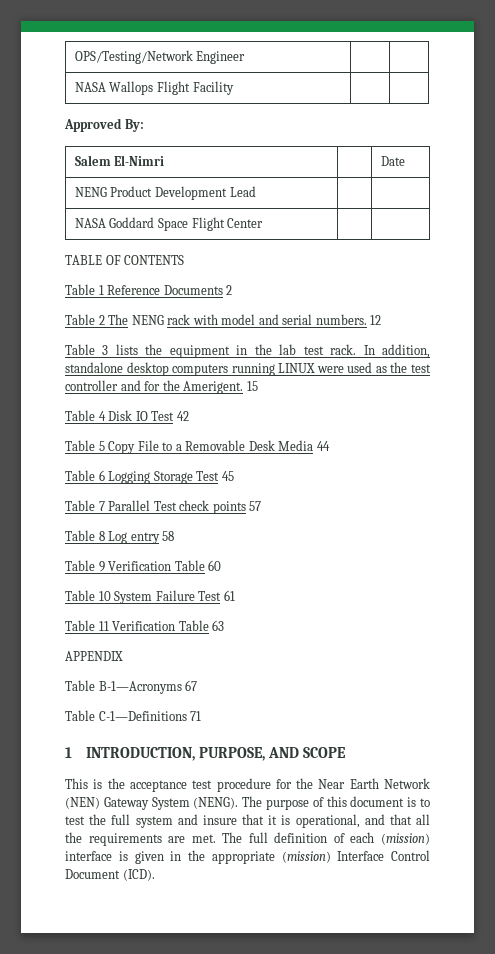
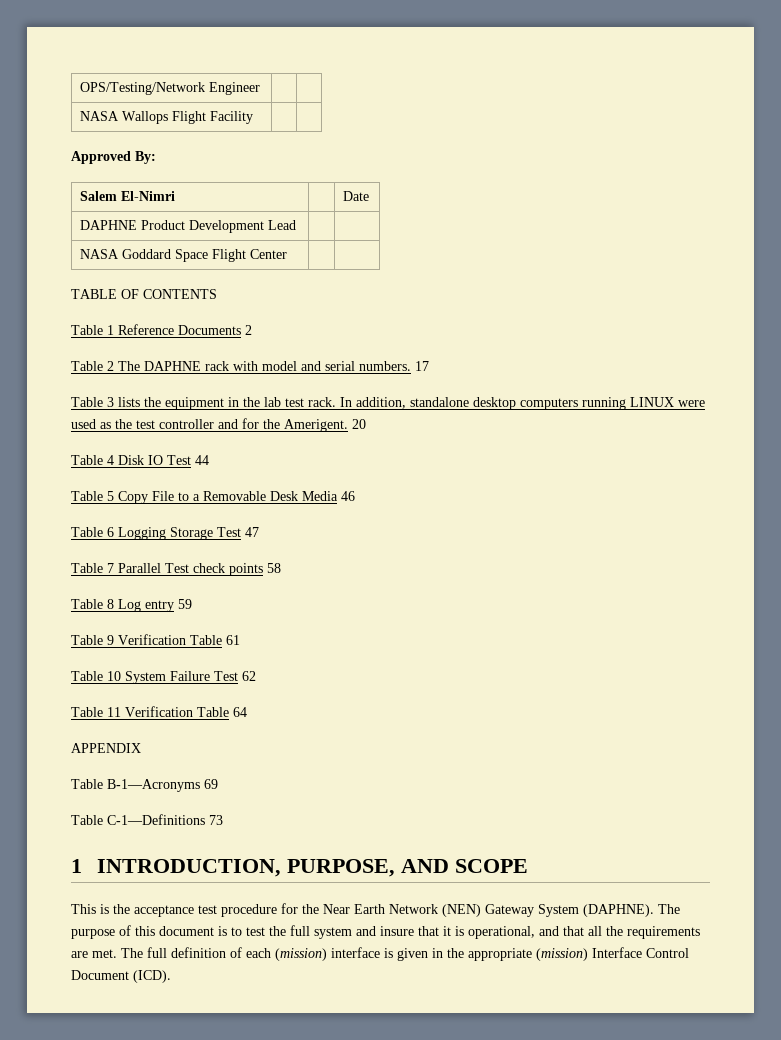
[74,187,107,197] NENG -> [80,220,138,230] DAPHNE
[131,315,164,325] NENG -> [144,361,201,371] DAPHNE
[370,315,382,325] 12 -> [415,361,429,371] 17
[246,381,258,391] 15 -> [352,419,366,429] 20
[176,411,189,421] 42 -> [195,455,209,465] 44
[316,441,330,451] 44 -> [341,491,355,501] 46
[221,471,234,481] 45 -> [245,527,259,537] 47
[249,501,262,511] 57 -> [267,563,281,573] 58
[162,531,175,541] 58 -> [178,599,192,609] 59
[208,560,222,571] 60 -> [226,635,240,645] 61
[223,590,235,601] 61 -> [242,671,256,681] 62
[212,620,225,631] 63 -> [233,707,247,717] 64
[185,680,198,691] 67 -> [204,779,218,789] 69
[190,711,202,721] 71 -> [209,815,223,825] 73
[193,797,239,809] (NENG). -> [583,904,654,917] (DAPHNE).

